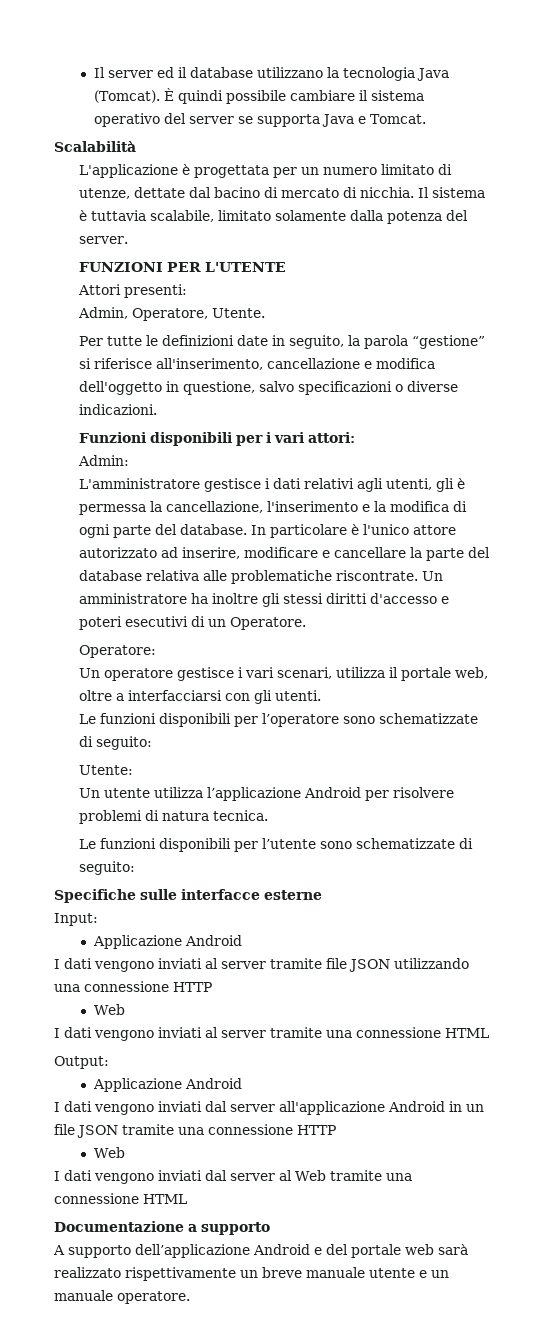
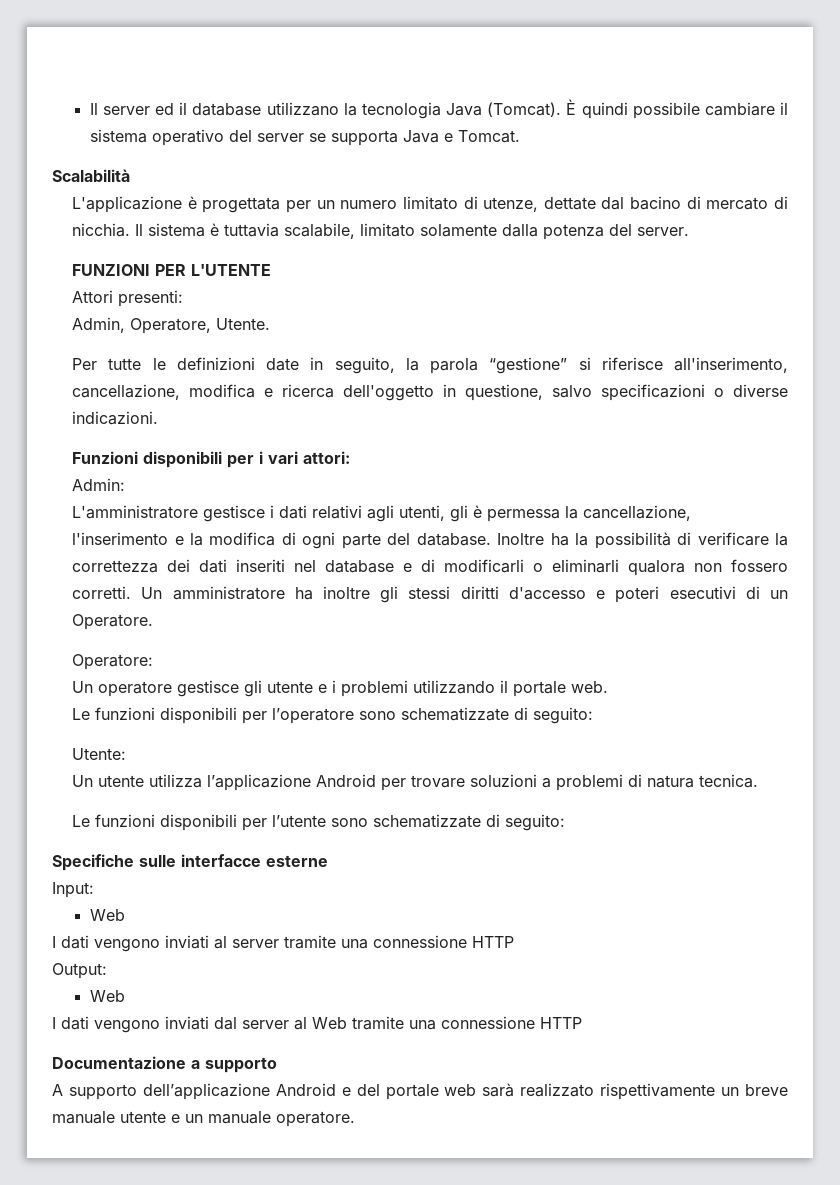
[266,358,435,369] cancellazione e modifica -> [72,384,335,400] cancellazione, modifica e ricerca
[250,524,456,538] [78,547,490,561] [78,570,418,584] In particolare è l'unico attore autorizzato ad inserire, modificare e cancellare la parte del database relativa alle problematiche riscontrate. -> [497,532,788,549] [72,559,788,576] [72,586,132,599] Inoltre ha la possibilità di verificare la correttezza dei dati inseriti nel database e di modificarli o eliminarli qualora non fossero corretti.
[237,667,488,681] [78,690,321,704] i vari scenari, utilizza il portale web, oltre a interfacciarsi con gli utenti. -> [244,680,609,697] gli utente e i problemi utilizzando il portale web.
[392,787,454,798] risolvere -> [411,774,552,788] trovare soluzioni a
[92,935,242,949] [54,958,469,972] [54,981,212,992] // Applicazione Android // I dati vengono inviati al server tramite file JSON utilizzando una connessione HTTP -> (94, 890) none
[445,1028,489,1038] HTML -> [472,936,514,948] HTTP
[92,1078,242,1092] [54,1101,484,1115] [54,1124,336,1138] // Applicazione Android // I dati vengono inviati dal server all'applicazione Android in un file JSON tramite una connessione HTTP -> (107, 971) none
[143,1194,187,1204] HTML -> [540,1017,582,1029] HTTP

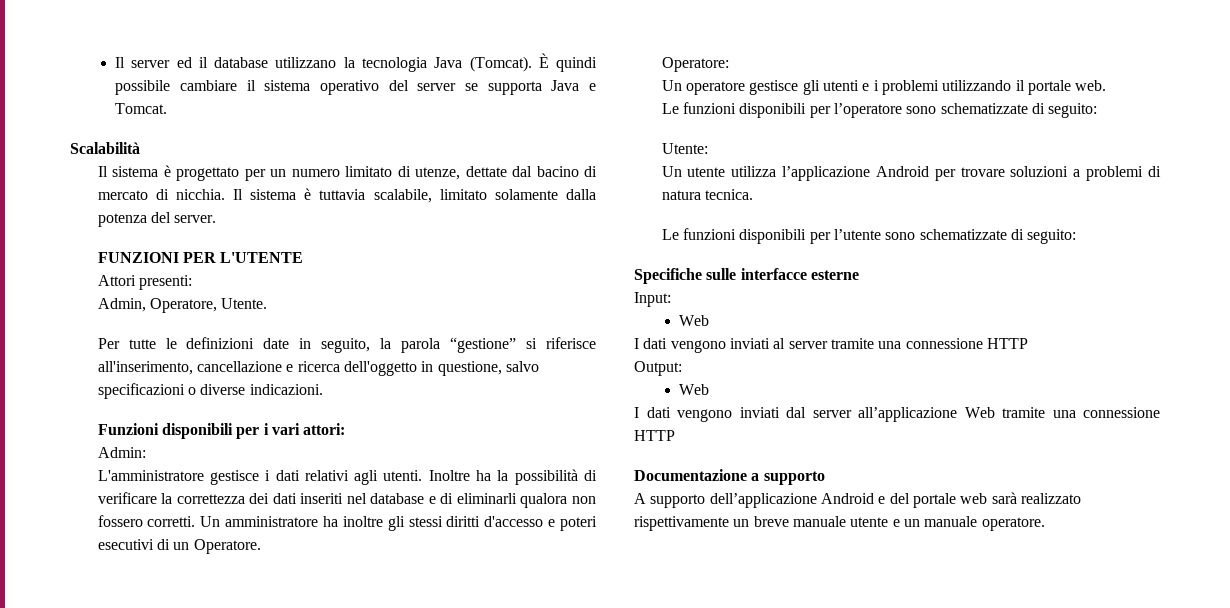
[72,196,281,213] L'applicazione è progettata -> [97,165,240,181] Il sistema è progettato
[72,384,256,400] cancellazione, modifica -> [196,361,282,372] cancellazione
[399,505,692,522] [72,532,491,549] utenti, gli è permessa la cancellazione, l'inserimento e la modifica di ogni parte del database. -> [383,470,423,481] utenti.
[444,559,544,573] modificarli o -> (454, 498) none
[267,681,314,693] utente -> [822,80,859,91] utenti
[294,1017,307,1030] al -> [858,407,957,422] all’applicazione

